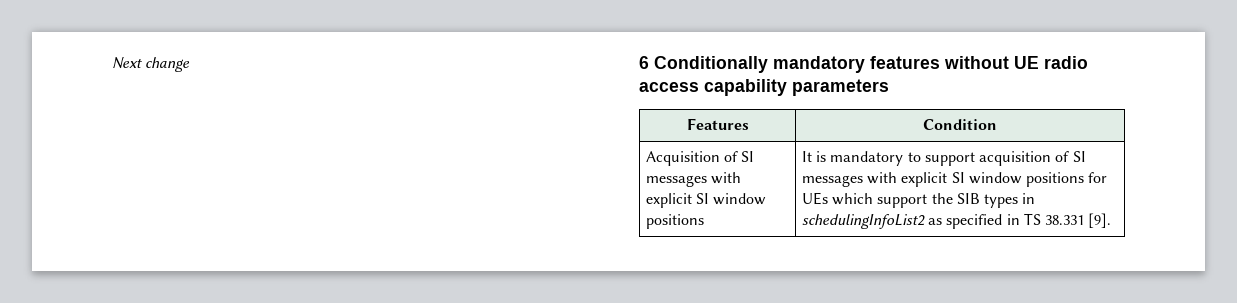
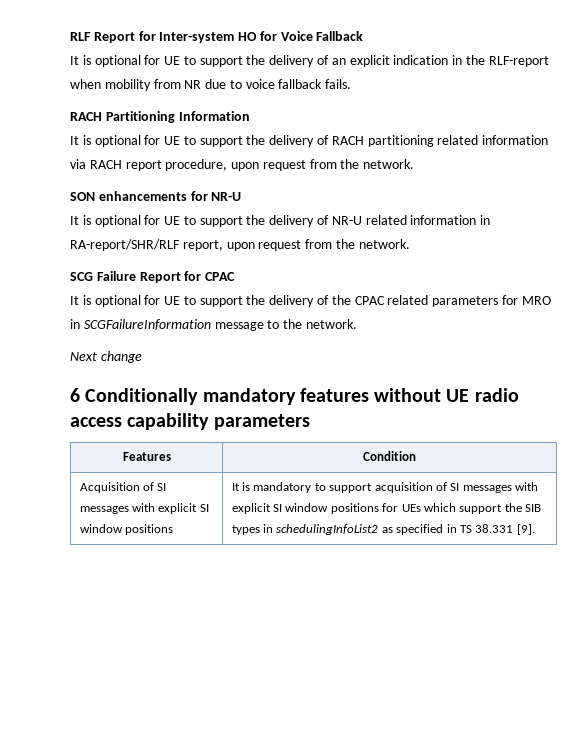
(112, 63) none -> [70,31,364,43] [70,55,549,67] [70,79,352,91] [70,111,250,123] [70,135,549,147] [70,159,415,171] [70,191,242,201] [70,215,491,227] [70,239,410,251] [70,271,236,283] [70,295,551,307] [70,319,357,331] RLF Report for Inter-system HO for Voice Fallback // It is optional for UE to support the delivery of an explicit indication in the RLF-report when mobility from NR due to voice fallback fails. // RACH Partitioning Information // It is optional for UE to support the delivery of RACH partitioning related information via RACH report procedure, upon request from the network. // SON enhancements for NR-U // It is optional for UE to support the delivery of NR-U related information in RA-report/SHR/RLF report, upon request from the network. // SCG Failure Report for CPAC // It is optional for UE to support the delivery of the CPAC related parameters for MRO in SCGFailureInformation message to the network. //

